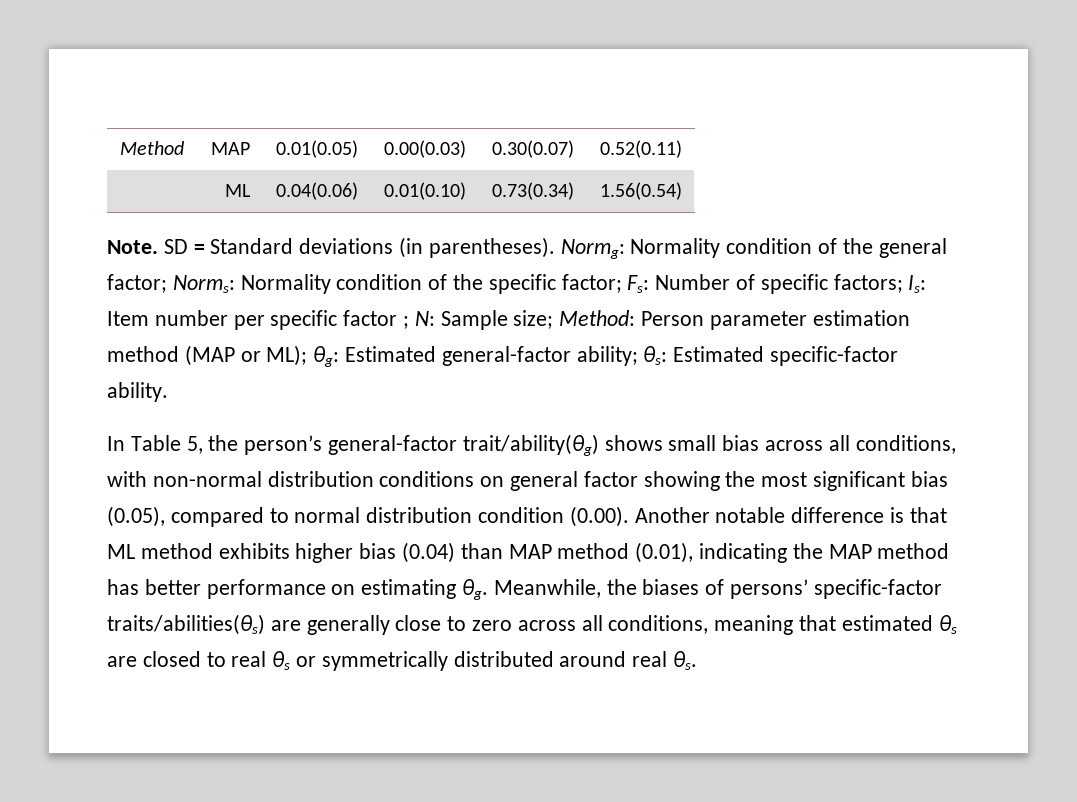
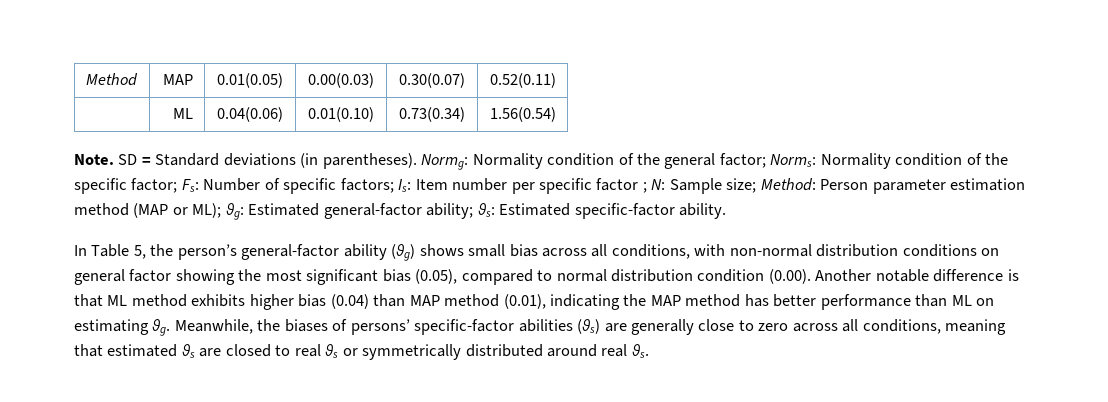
[462,434,599,456] trait/ability(θg) -> [343,244,416,261] ability (θg)
(326, 589) none -> [915,294,972,307] than ML
[107,614,265,635] traits/abilities(θs) -> [518,319,601,334] abilities (θs)

